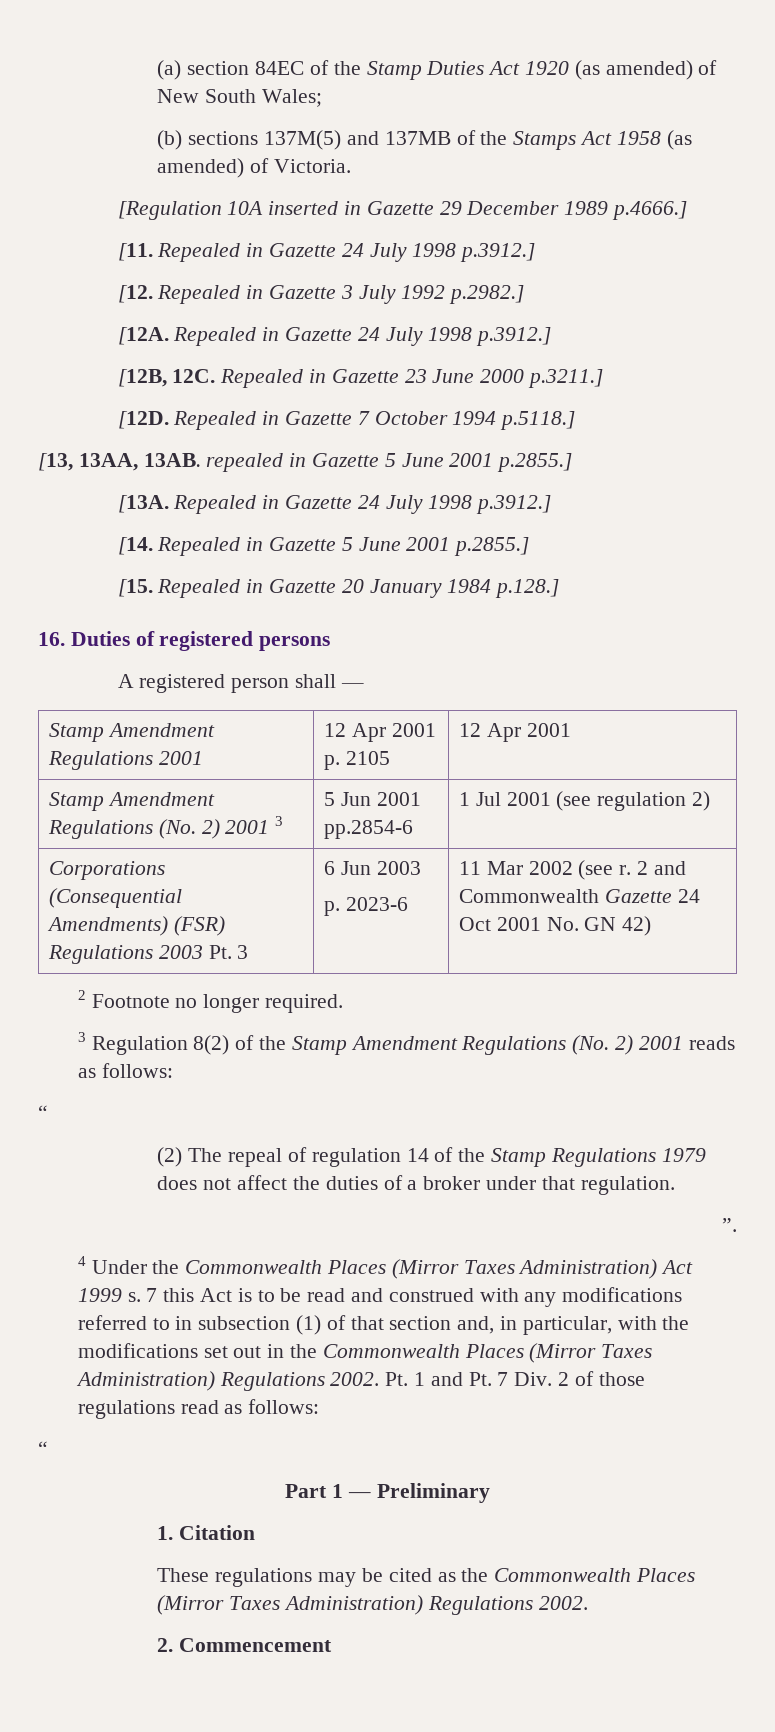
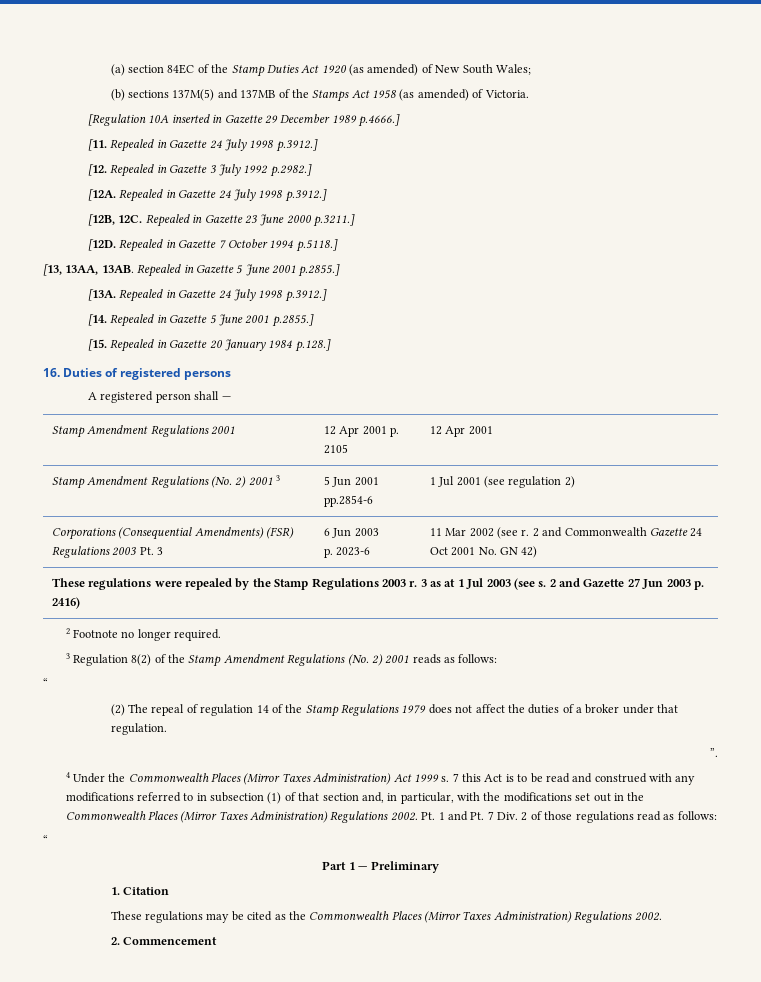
[206,453,284,472] repealed -> [137,264,182,277] Repealed
(652, 926) none -> [51,578,704,590] [51,597,80,609] // These regulations were repealed by the Stamp Regulations 2003 r. 3 as at 1 Jul 2003 (see s. 2 and Gazette 27 Jun 2003 p. 2416)

